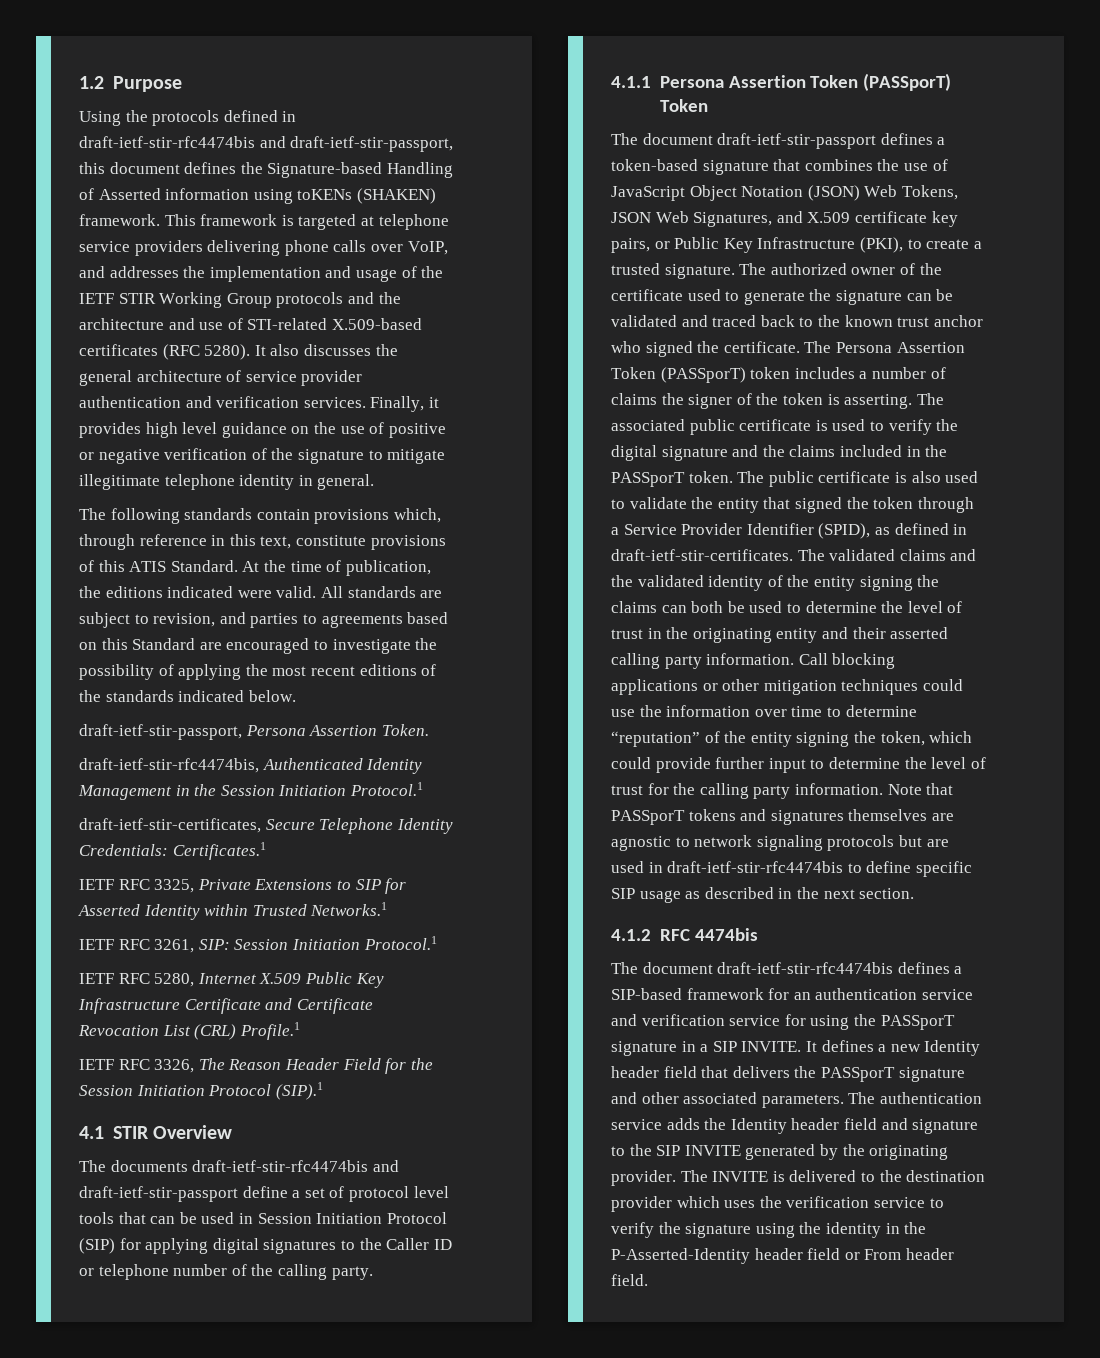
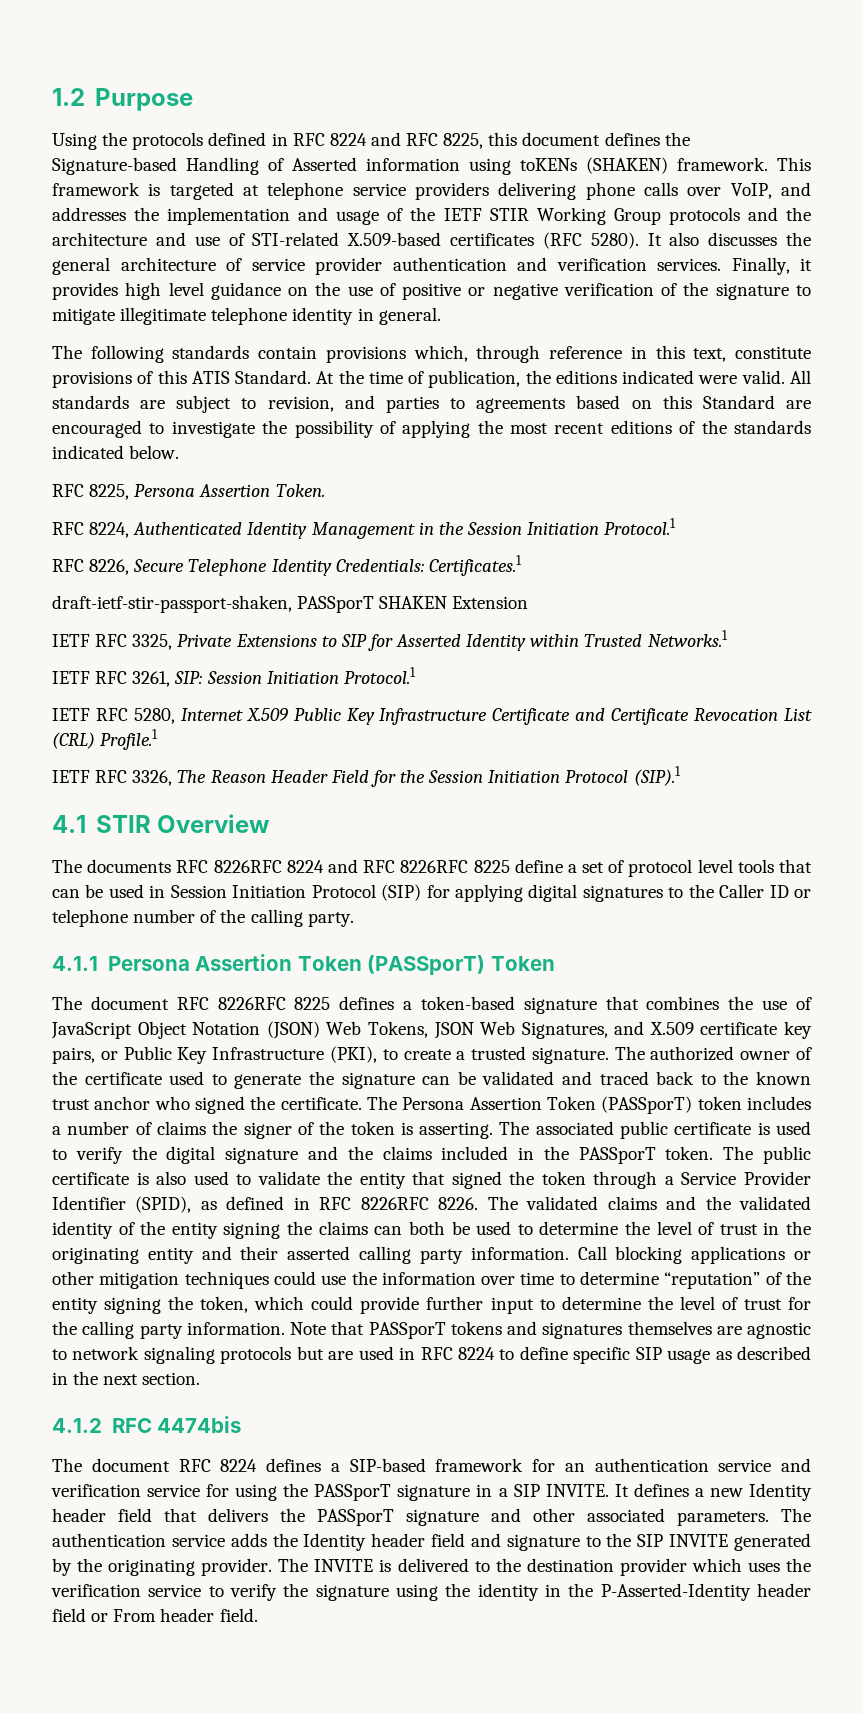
[79,136,454,152] draft-ietf-stir-rfc4474bis and draft-ietf-stir-passport, -> [292,132,484,149] RFC 8224 and RFC 8225,
[79,724,242,740] draft-ietf-stir-passport, -> [52,484,130,500] RFC 8225,
[79,758,259,773] draft-ietf-stir-rfc4474bis, -> [52,522,130,538] RFC 8224,
[79,818,261,833] draft-ietf-stir-certificates, -> [52,559,130,575] RFC 8226,
(266, 851) none -> [52,595,529,613] // draft-ietf-stir-passport-shaken, PASSporT SHAKEN Extension
[192,1160,399,1172] [79,1186,238,1202] draft-ietf-stir-rfc4474bis and draft-ietf-stir-passport -> [176,859,510,873] RFC 8226RFC 8224 and RFC 8226RFC 8225
[717,133,877,149] draft-ietf-stir-passport -> [176,997,331,1010] RFC 8226RFC 8225
[611,549,793,561] draft-ietf-stir-certificates. -> [319,1197,479,1210] RFC 8226RFC 8226.
[667,861,844,873] draft-ietf-stir-rfc4474bis -> [420,1347,495,1360] RFC 8224
[717,962,894,974] draft-ietf-stir-rfc4474bis -> [178,1459,258,1472] RFC 8224

